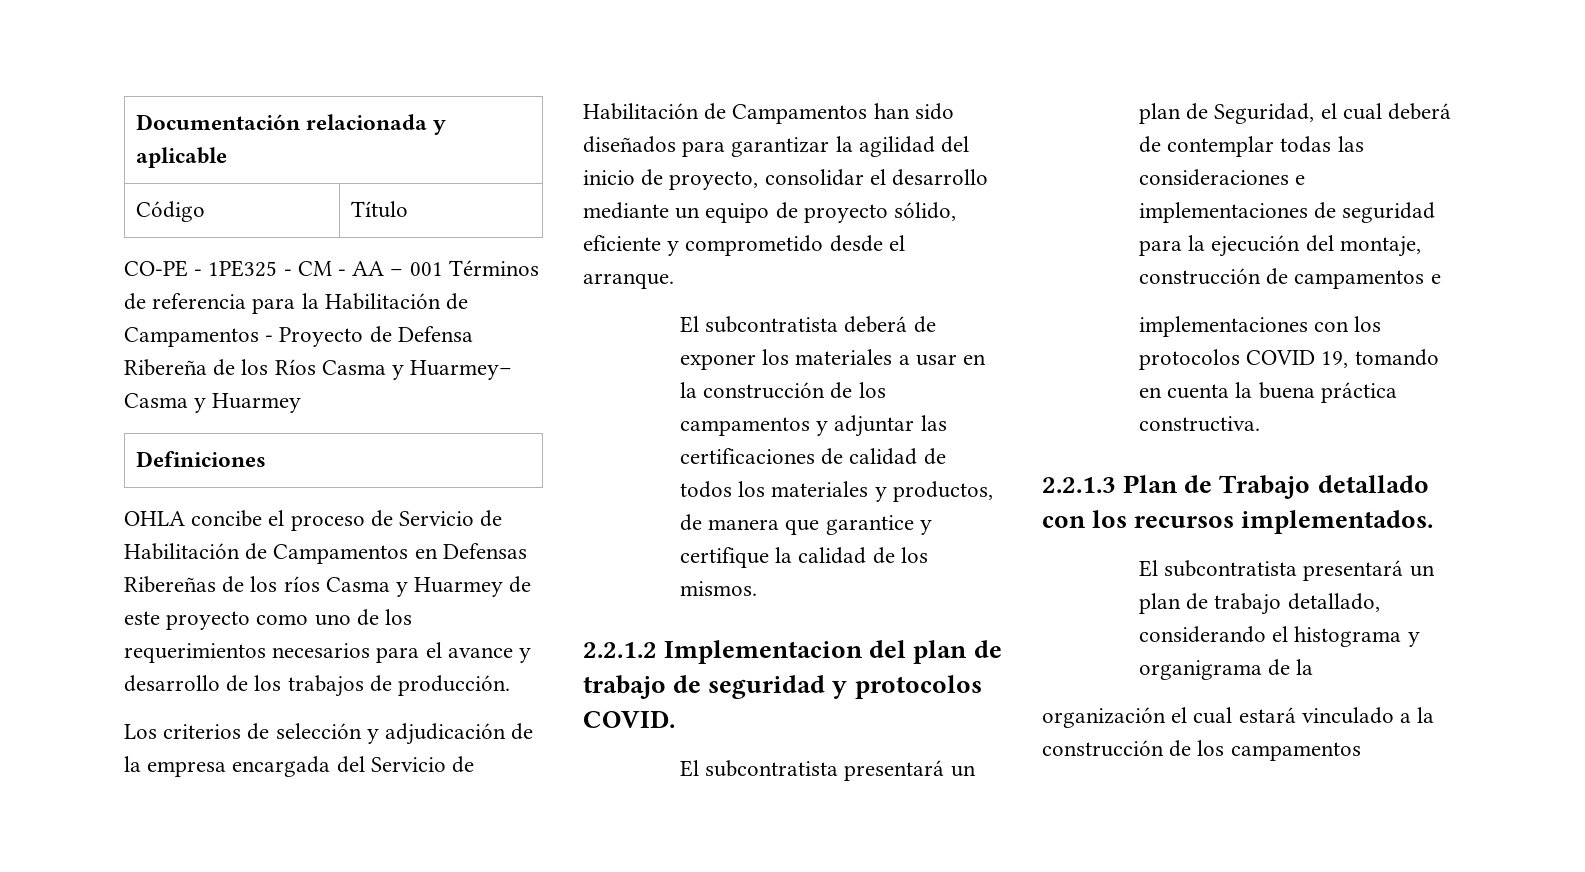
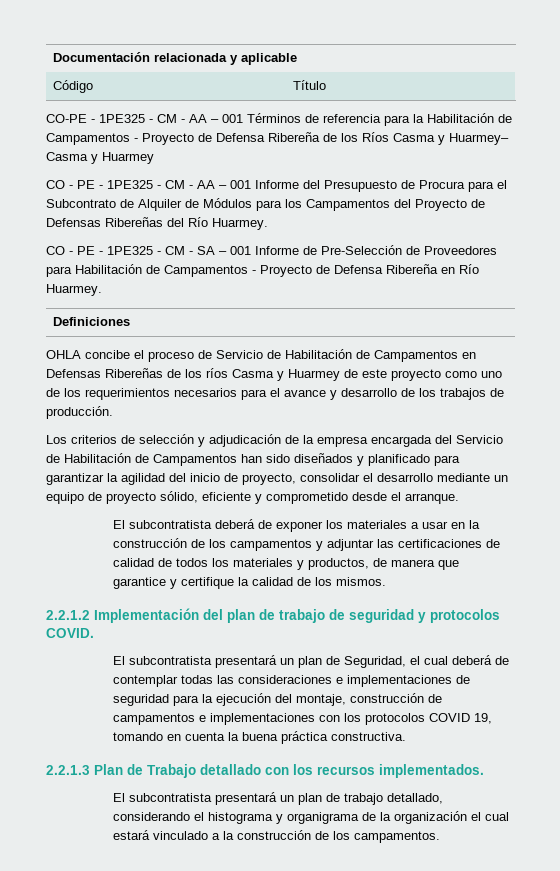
(302, 403) none -> [46,180,507,192] [46,198,485,211] [46,217,268,230] [46,245,497,255] [46,264,479,277] [46,284,102,296] // CO - PE - 1PE325 - CM - AA – 001 Informe del Presupuesto de Procura para el Subcontrato de Alquiler de Módulos para los Campamentos del Proyecto de Defensas Ribereñas del Río Huarmey. // CO - PE - 1PE325 - CM - SA – 001 Informe de Pre-Selección de Proveedores para Habilitación de Campamentos - Proyecto de Defensa Ribereña en Río Huarmey.
(676, 144) none -> [357,454,430,466] y planificado
[664,640,864,664] Implementacion -> [94,608,199,623] Implementación
(1441, 279) // -> (207, 718) none
(1314, 667) // -> (392, 816) none
[1230,742,1361,761] campamentos -> [354,831,441,843] campamentos.

